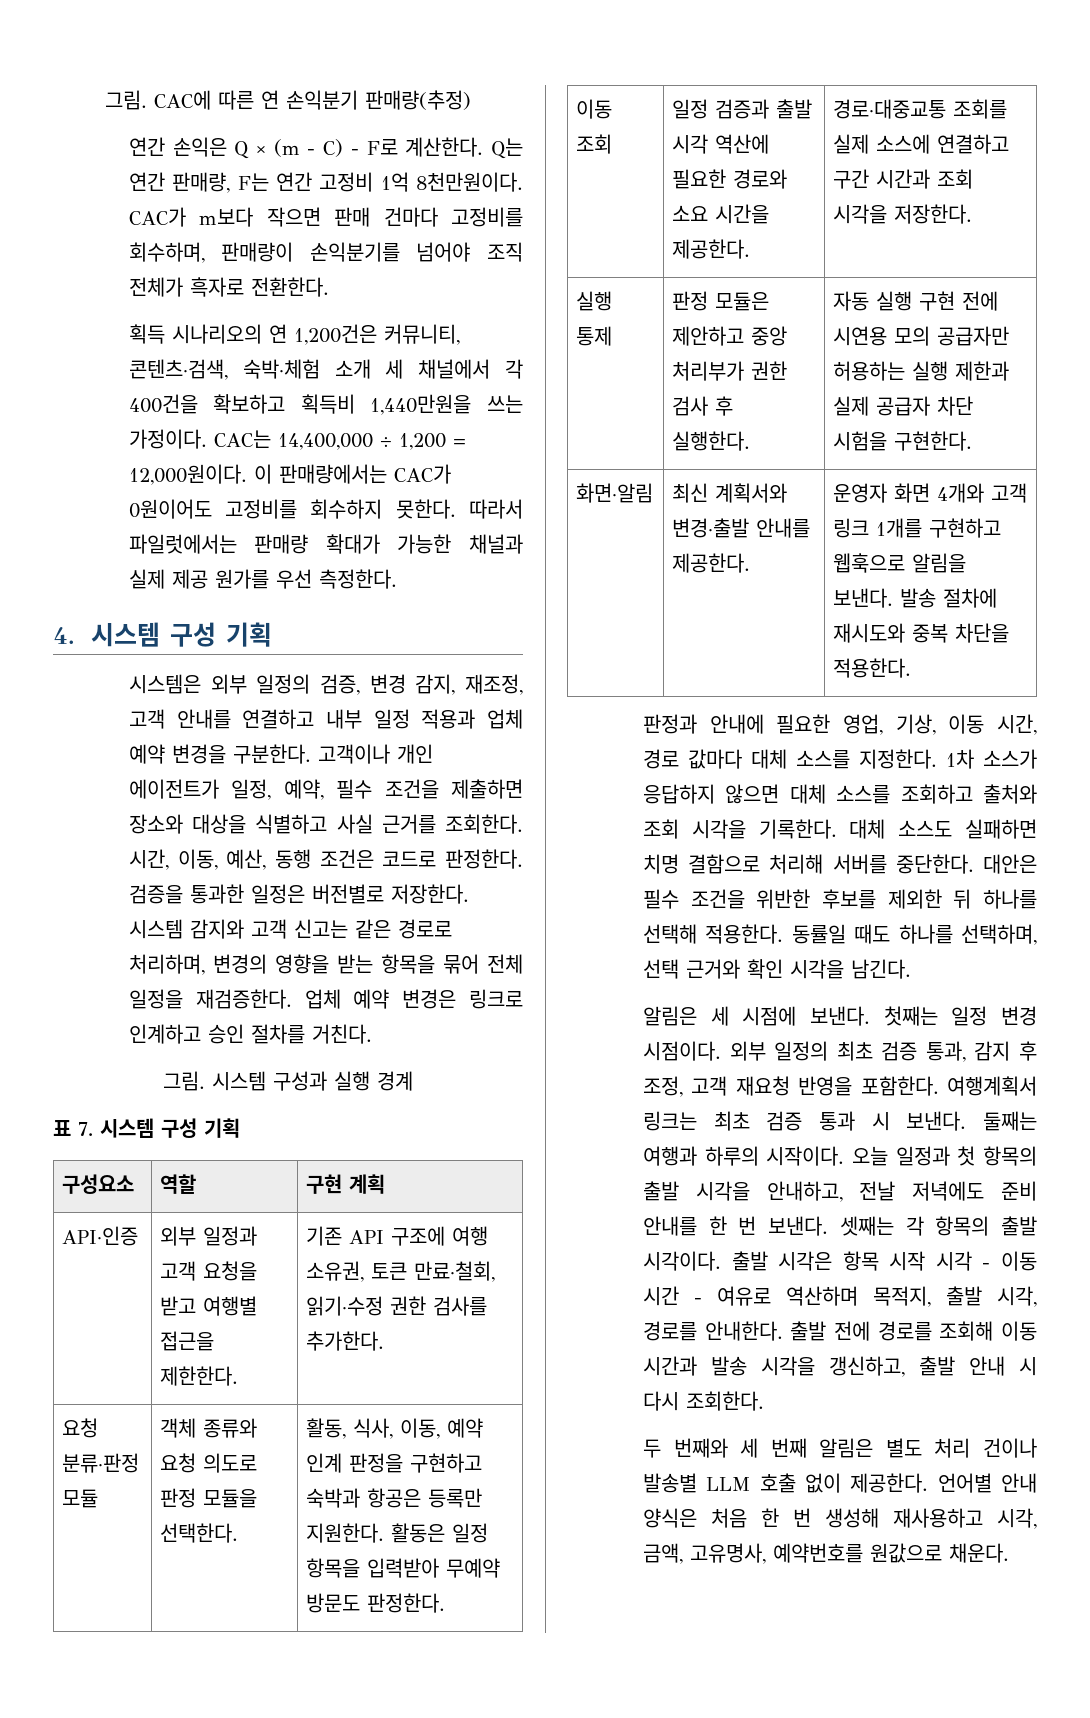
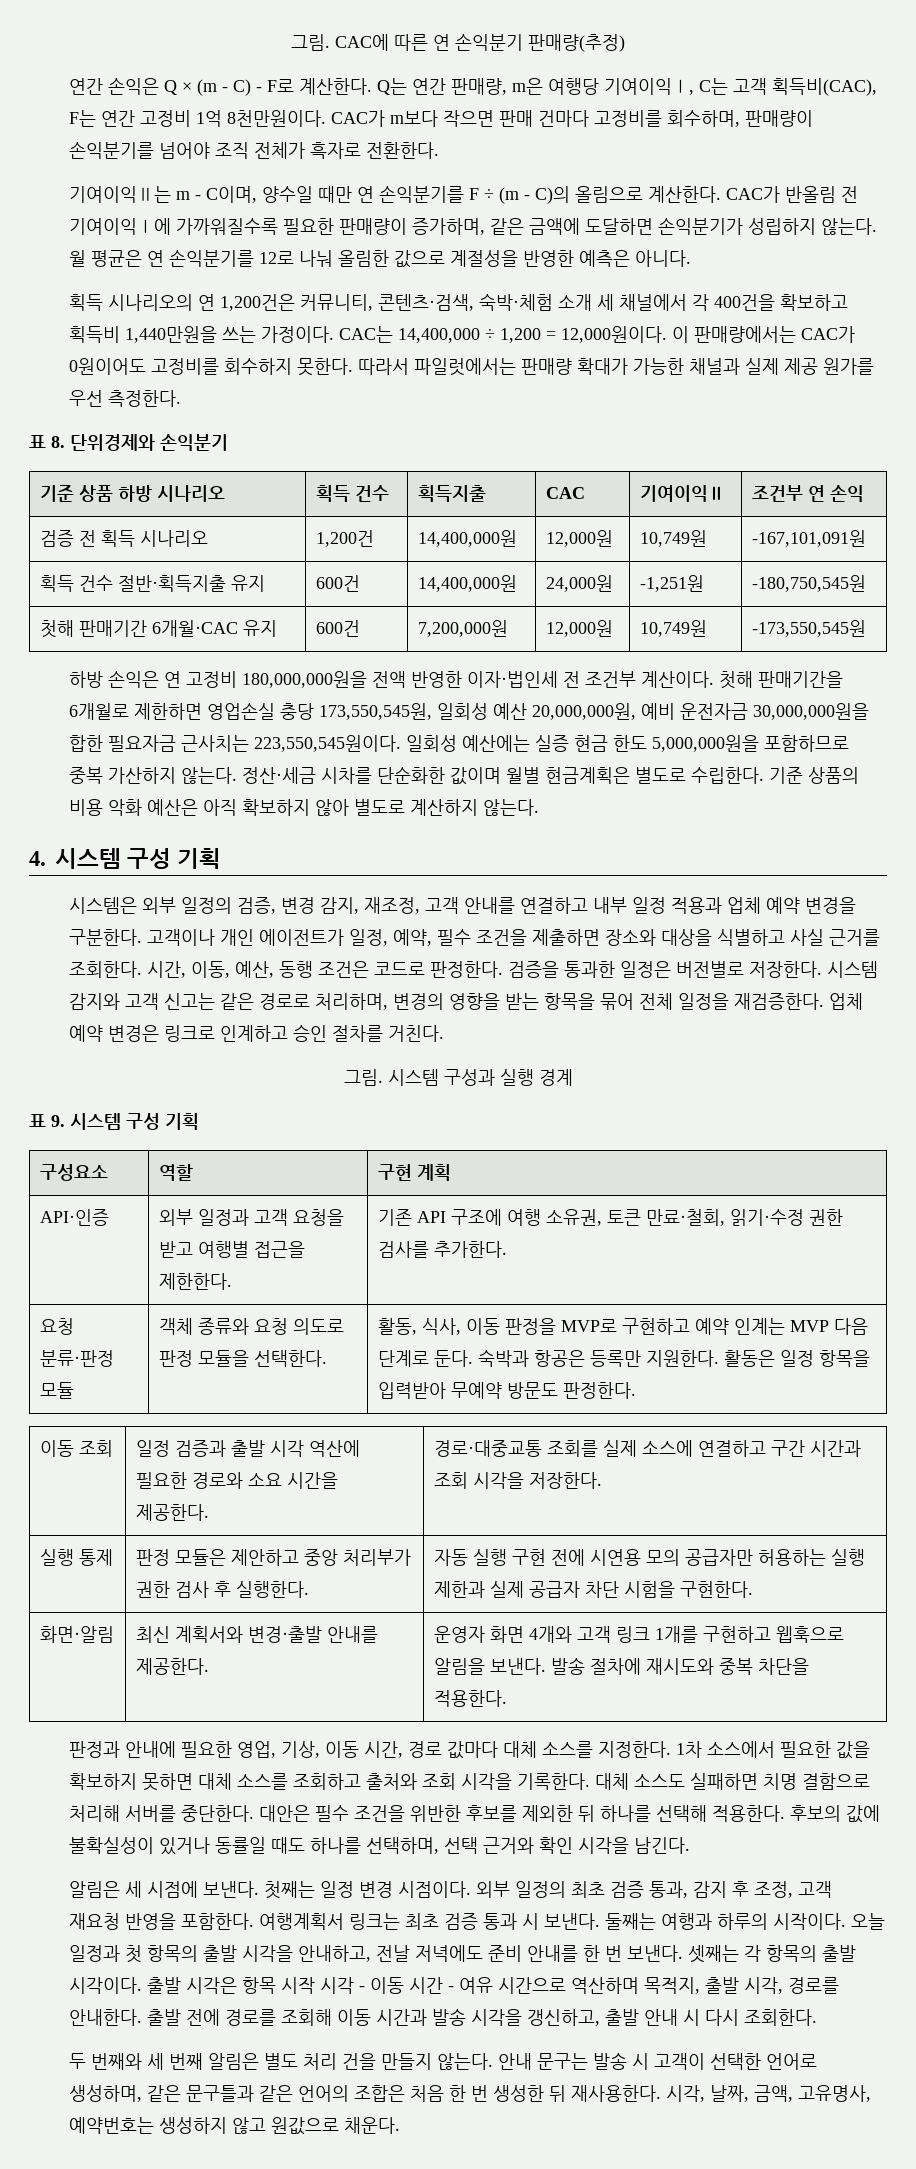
(231, 182) none -> [512,78,878,96] m은 여행당 기여이익Ⅰ, C는 고객 획득비(CAC),
(329, 287) none -> [69,185,859,204] [69,217,878,235] [69,249,692,268] // 기여이익Ⅱ는 m - C이며, 양수일 때만 연 손익분기를 F ÷ (m - C)의 올림으로 계산한다. CAC가 반올림 전 기여이익Ⅰ에 가까워질수록 필요한 판매량이 증가하며, 같은 금액에 도달하면 손익분기가 성립하지 않는다. 월 평균은 연 손익분기를 12로 나눠 올림한 값으로 계절성을 반영한 예측은 아니다.
(397, 579) none -> [29,434,228,451] [39,485,225,502] [315,485,389,502] [417,485,486,502] [545,487,585,499] [639,485,725,502] [751,485,864,502] [39,530,208,547] [315,530,374,547] [417,530,517,547] [545,530,613,547] [639,530,707,547] [751,530,866,547] [39,575,265,592] [315,575,360,592] [417,575,517,592] [545,575,613,592] [639,575,704,592] [751,575,866,592] [39,620,277,638] [315,620,360,637] [417,620,508,637] [545,620,613,637] [639,620,707,637] [751,620,866,637] [69,670,844,689] [69,702,870,720] [69,735,850,752] [69,766,860,785] [69,799,540,816] // 표 8. 단위경제와 손익분기 // 기준 상품 하방 시나리오 | 획득 건수 | 획득지출 | CAC | 기여이익Ⅱ | 조건부 연 손익 // 검증 전 획득 시나리오 | 1,200건 | 14,400,000원 | 12,000원 | 10,749원 | -167,101,091원 // 획득 건수 절반·획득지출 유지 | 600건 | 14,400,000원 | 24,000원 | -1,251원 | -180,750,545원 // 첫해 판매기간 6개월·CAC 유지 | 600건 | 7,200,000원 | 12,000원 | 10,749원 | -173,550,545원 // 하방 손익은 연 고정비 180,000,000원을 전액 반영한 이자·법인세 전 조건부 계산이다. 첫해 판매기간을 6개월로 제한하면 영업손실 충당 173,550,545원, 일회성 예산 20,000,000원, 예비 운전자금 30,000,000원을 합한 필요자금 근사치는 223,550,545원이다. 일회성 예산에는 실증 현금 한도 5,000,000원을 포함하므로 중복 가산하지 않는다. 정산·세금 시차를 단순화한 값이며 월별 현금계획은 별도로 수립한다. 기준 상품의 비용 악화 예산은 아직 확보하지 않아 별도로 계산하지 않는다.
[78,1122,93,1136] 7. -> [51,1115,65,1127] 9.
[400,1418,484,1439] [306,1453,483,1473] 이동, 예약 인계 판정을 구현하고 -> [465,1318,868,1335] [377,1350,473,1367] 이동 판정을 MVP로 구현하고 예약 인계는 MVP 다음 단계로 둔다.
[983,749,1037,769] [642,784,780,804] 소스가 응답하지 않으면 -> [707,1741,871,1759] [69,1773,194,1791] 소스에서 필요한 값을 확보하지 못하면
(784, 934) none -> [790,1805,881,1823] [69,1837,211,1855] 후보의 값에 불확실성이 있거나
[716,1286,771,1306] 여유로 -> [459,1977,567,1994] 여유 시간으로
[983,1438,1037,1458] [642,1473,1037,1493] [642,1508,1037,1529] [642,1543,863,1564] 건이나 발송별 LLM 호출 없이 제공한다. 언어별 안내 양식은 처음 한 번 생성해 재사용하고 시각, 금액, 고유명사, 예약번호를 -> [342,2052,818,2070] [69,2085,872,2102] [69,2117,267,2134] 건을 만들지 않는다. 안내 문구는 발송 시 고객이 선택한 언어로 생성하며, 같은 문구틀과 같은 언어의 조합은 처음 한 번 생성한 뒤 재사용한다. 시각, 날짜, 금액, 고유명사, 예약번호는 생성하지 않고

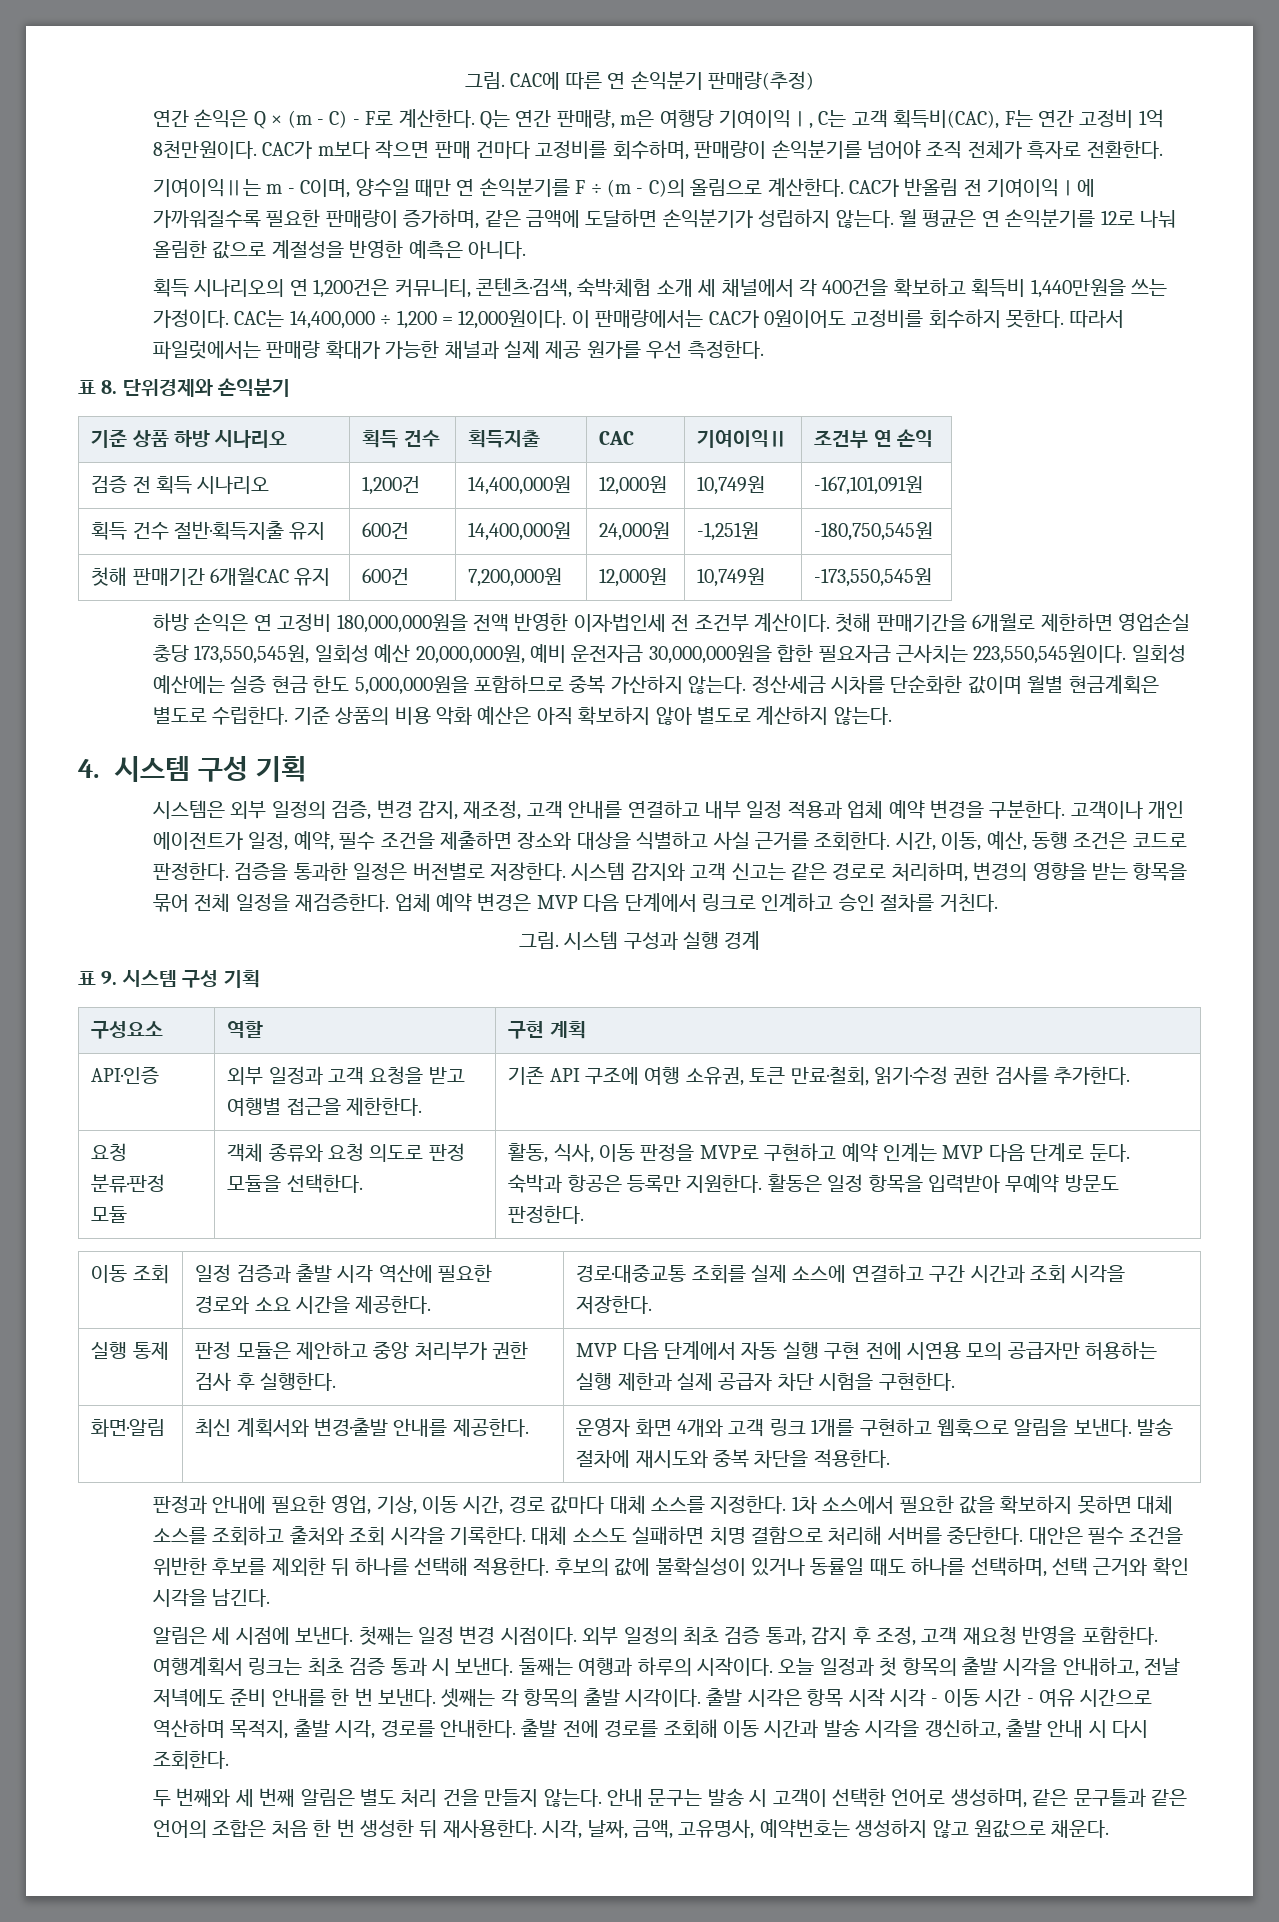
(160, 1033) none -> [536,893,697,912] MVP 다음 단계에서
(309, 1589) none -> [576,1341,736,1360] MVP 다음 단계에서

